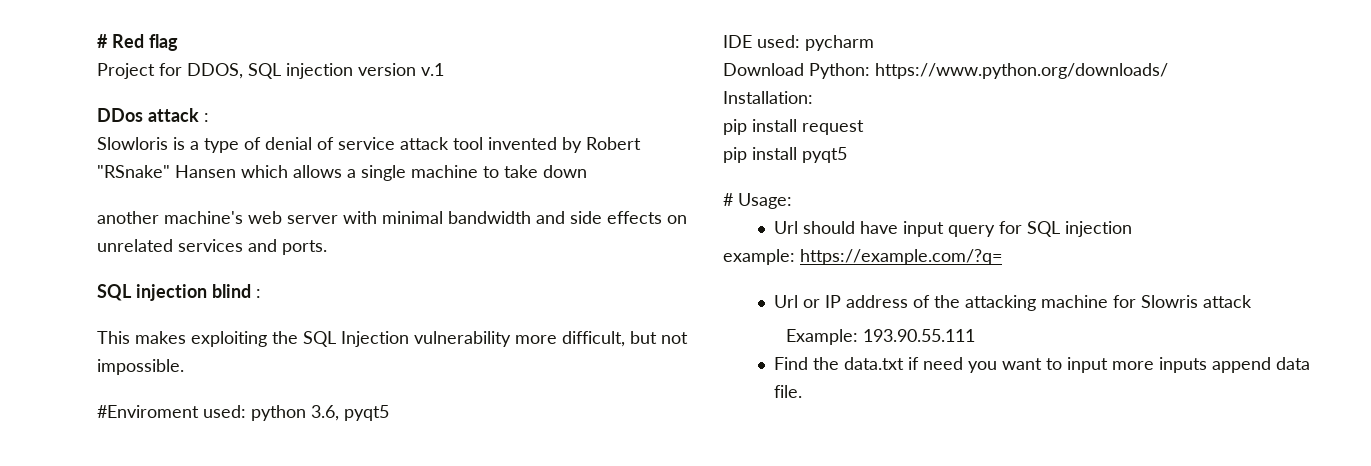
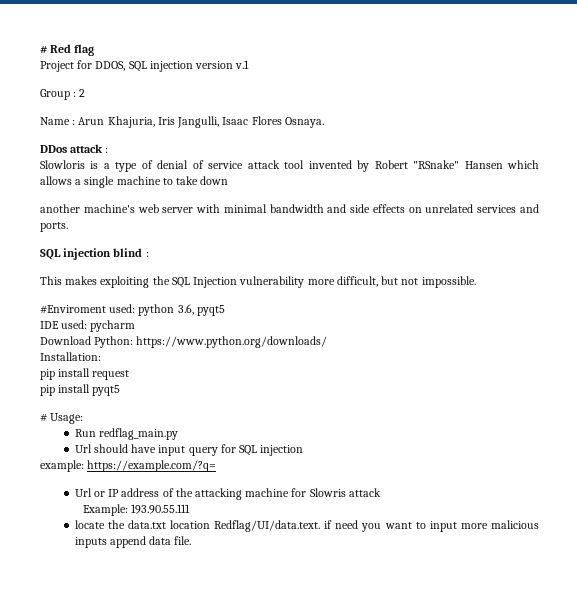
(444, 69) none -> [40,89,86,100] [40,116,324,128] // Group : 2 // Name : Arun Khajuria, Iris Jangulli, Isaac Flores Osnaya.
(792, 201) none -> [74,428,178,440] // Run redflag_main.py
[774,357,809,370] Find -> [74,520,105,529] locate
(905, 363) none -> [169,520,321,532] location Redflag/UI/data.text.
(1155, 365) none -> [490,520,539,529] malicious

